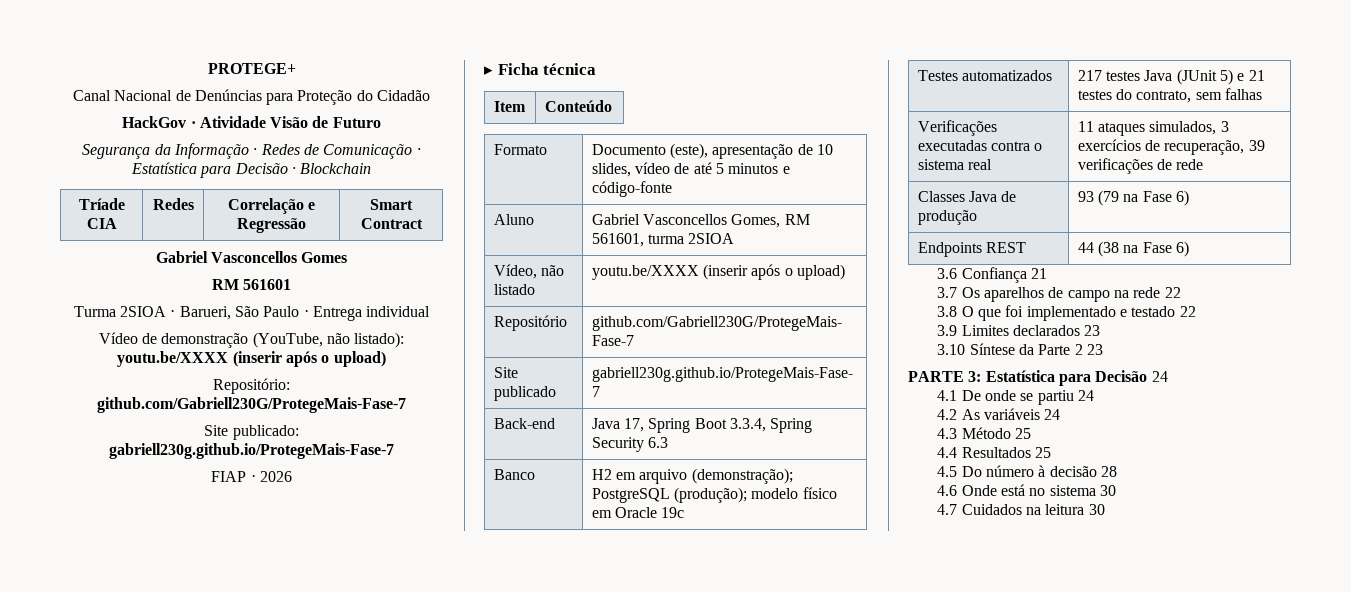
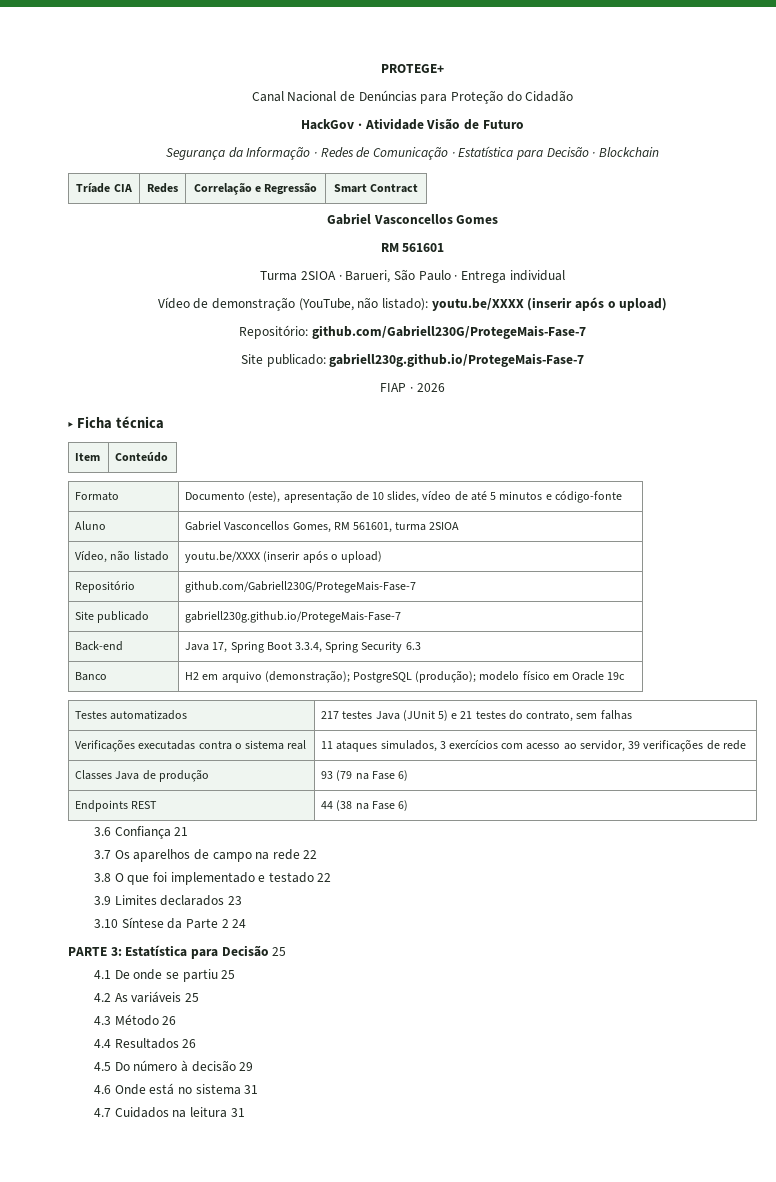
[1145,140,1245,155] de recuperação, -> [501,740,625,752] com acesso ao servidor,
[1086,344,1103,355] 23 -> [232,919,247,928] 24
[1151,371,1168,382] 24 -> [272,947,287,956] 25
[1077,390,1094,401] 24 -> [221,970,236,979] 25
[1044,409,1061,420] 24 -> [184,993,199,1002] 25
[1014,428,1031,439] 25 -> [162,1016,177,1025] 26
[1034,447,1051,458] 25 -> [182,1039,197,1048] 26
[1100,466,1117,477] 28 -> [239,1062,254,1071] 29
[1099,485,1116,496] 30 -> [244,1085,259,1094] 31
[1088,504,1105,515] 30 -> [230,1108,245,1117] 31

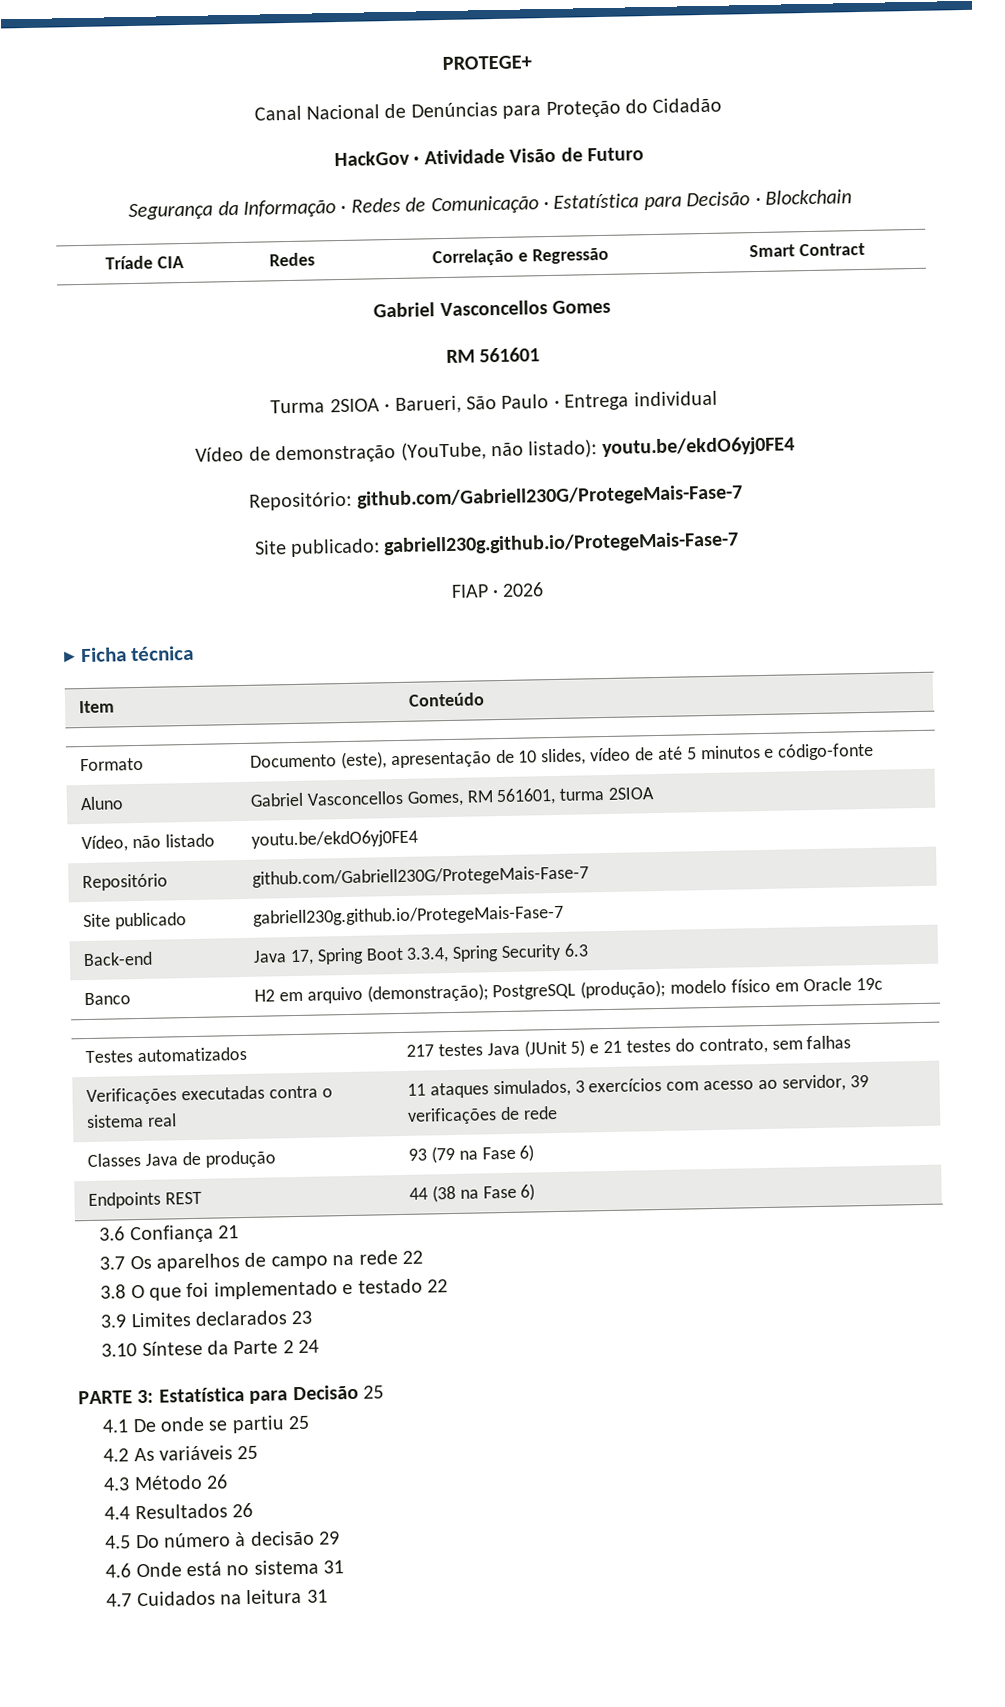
[431,297,668,311] youtu.be/XXXX (inserir após o upload) -> [601,436,795,458] youtu.be/ekdO6yj0FE4
[185,551,382,563] youtu.be/XXXX (inserir após o upload) -> [250,829,418,849] youtu.be/ekdO6yj0FE4

